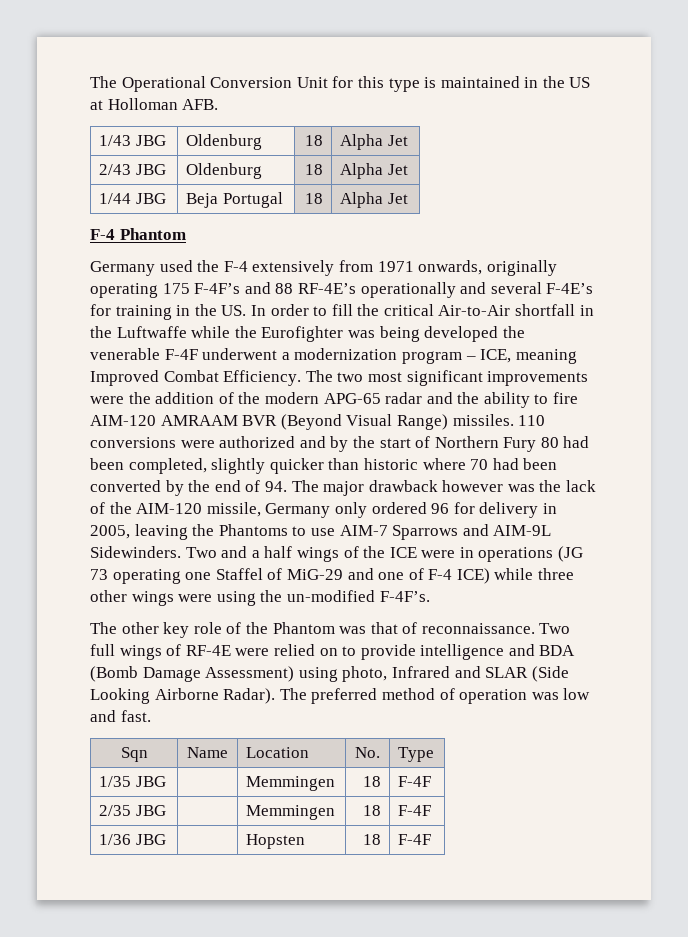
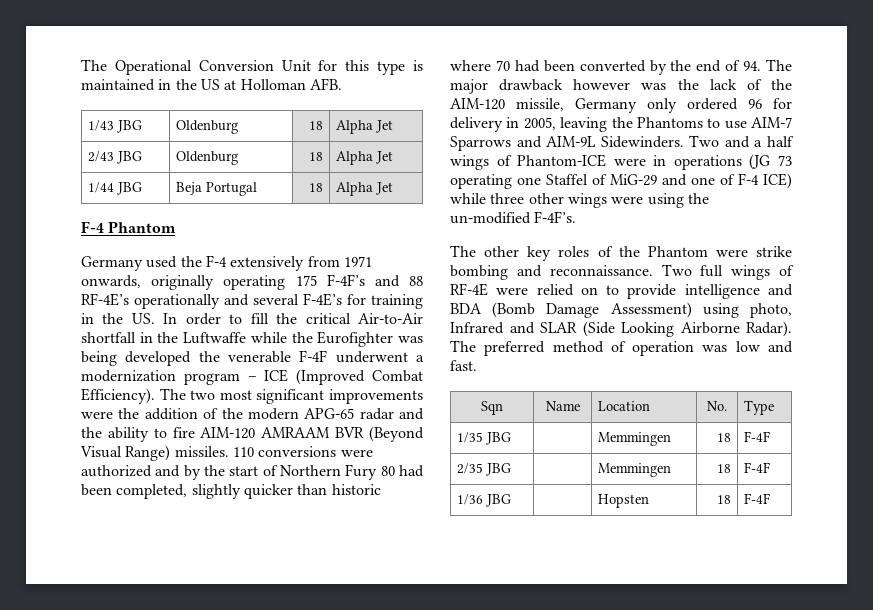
[480,349,577,364] [90,370,302,386] ICE, meaning Improved Combat Efficiency. -> [264,369,423,385] [81,388,155,404] ICE (Improved Combat Efficiency).
[363,546,417,558] the ICE -> [517,154,607,167] Phantom-ICE
[193,622,222,634] role -> [558,246,590,257] roles
[339,622,418,634] was that of -> [715,246,792,257] [450,265,542,280] were strike bombing and

